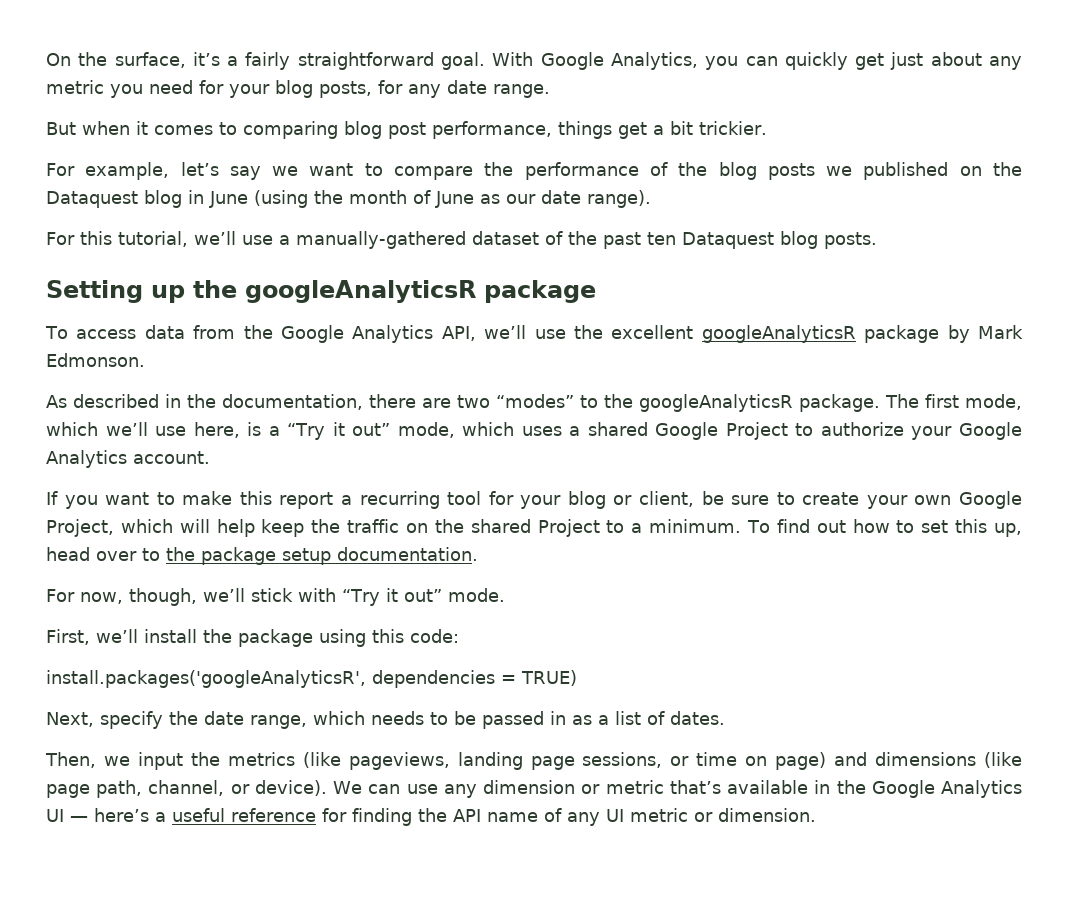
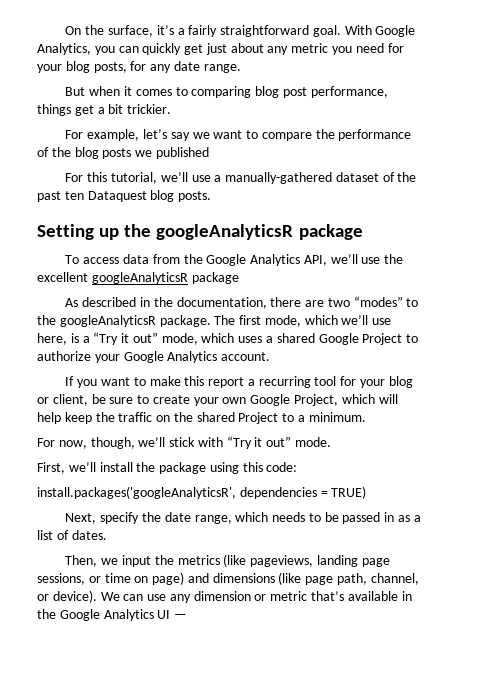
[959,162,1022,176] [46,190,651,208] on the Dataquest blog in June (using the month of June as our date range). -> (209, 153) none
[947,325,1023,343] [46,353,145,367] by Mark Edmonson. -> (239, 278) none
[747,519,1023,537] [46,547,478,565] To find out how to set this up, head over to the package setup documentation. -> (366, 417) none
[94,808,816,826] here’s a useful reference for finding the API name of any UI metric or dimension. -> (188, 616) none

